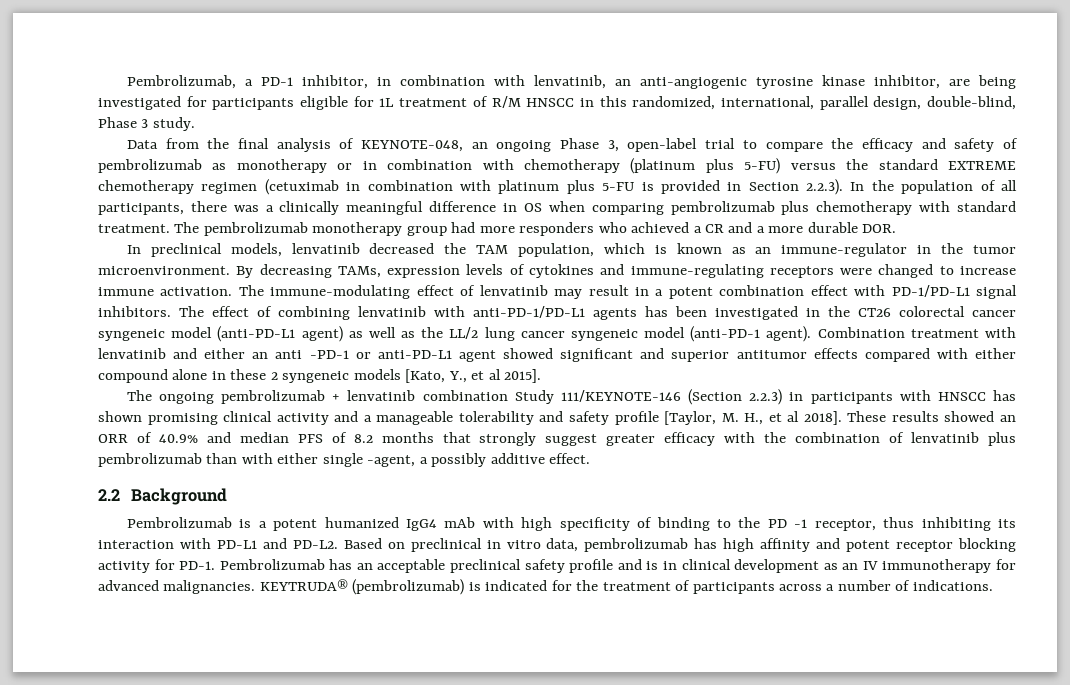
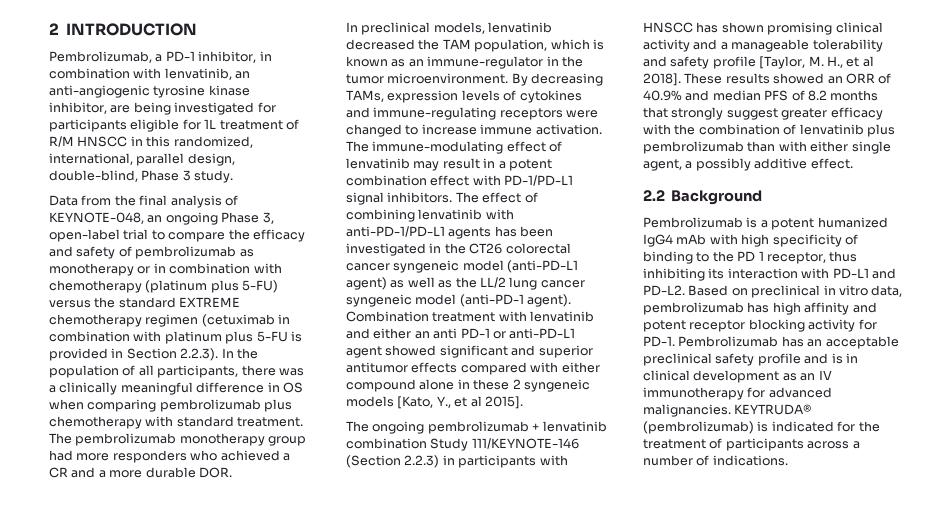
(126, 82) none -> [49,23,198,36] 2 INTRODUCTION //
[309,350,349,359] -PD-1 -> [460,328,490,339] PD-1
[367,455,416,467] -agent, -> [643,159,682,171] agent,
[794,519,808,528] -1 -> [758,251,764,261] 1

